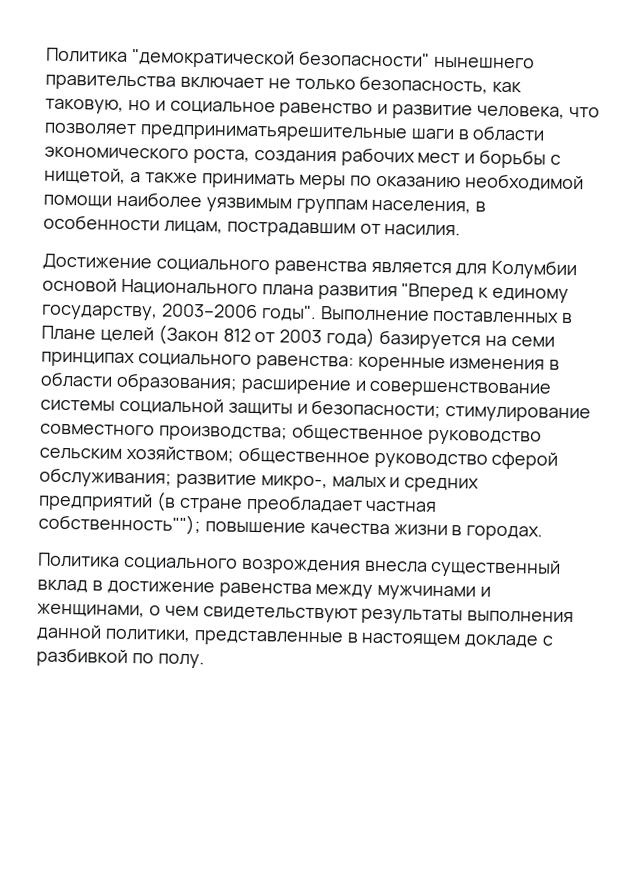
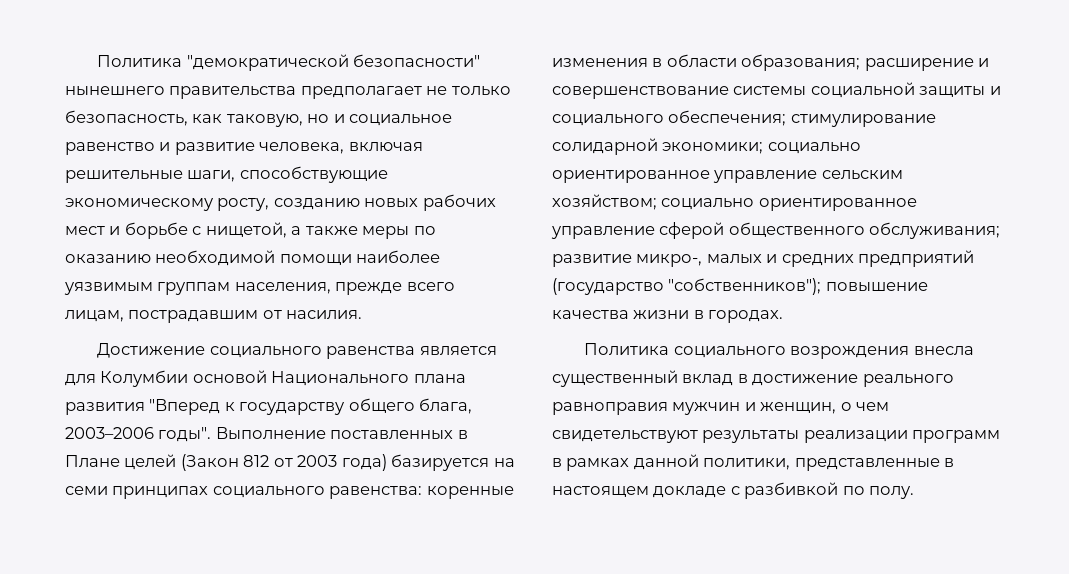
[179,76,264,90] включает -> [300,86,422,99] предполагает
[568,106,600,118] [44,122,546,143] [44,146,337,164] что позволяет предприниматьярешительные шаги в области экономического роста, создания -> [348,142,423,151] [65,166,388,183] [65,198,419,211] включая решительные шаги, способствующие экономическому росту, созданию новых
[479,149,547,169] борьбы -> [124,222,188,239] борьбе
[201,173,296,189] принимать -> (358, 230) none
[475,201,487,212] [43,214,160,231] в особенности -> [335,282,455,295] прежде всего
[492,287,570,303] [41,304,158,321] единому государству, -> [239,398,473,415] государству общего блага,
[311,399,592,423] [40,423,542,446] [39,445,559,470] безопасности; стимулирование совместного производства; общественное руководство сельским хозяйством; общественное руководство сферой -> [552,110,936,127] [552,138,861,155] [552,170,903,183] [552,194,917,211] [551,222,865,239] социального обеспечения; стимулирование солидарной экономики; социально ориентированное управление сельским хозяйством; социально ориентированное управление сферой общественного
[155,491,438,515] [38,512,201,536] (в стране преобладает частная собственность""); -> [552,278,822,295] (государство "собственников");
[218,582,492,601] [37,603,575,625] равенства между мужчинами и женщинами, о чем свидетельствуют результаты выполнения -> [862,374,954,387] [552,402,890,415] [552,430,1001,443] [552,458,630,471] реального равноправия мужчин и женщин, о чем свидетельствуют результаты реализации программ в рамках

